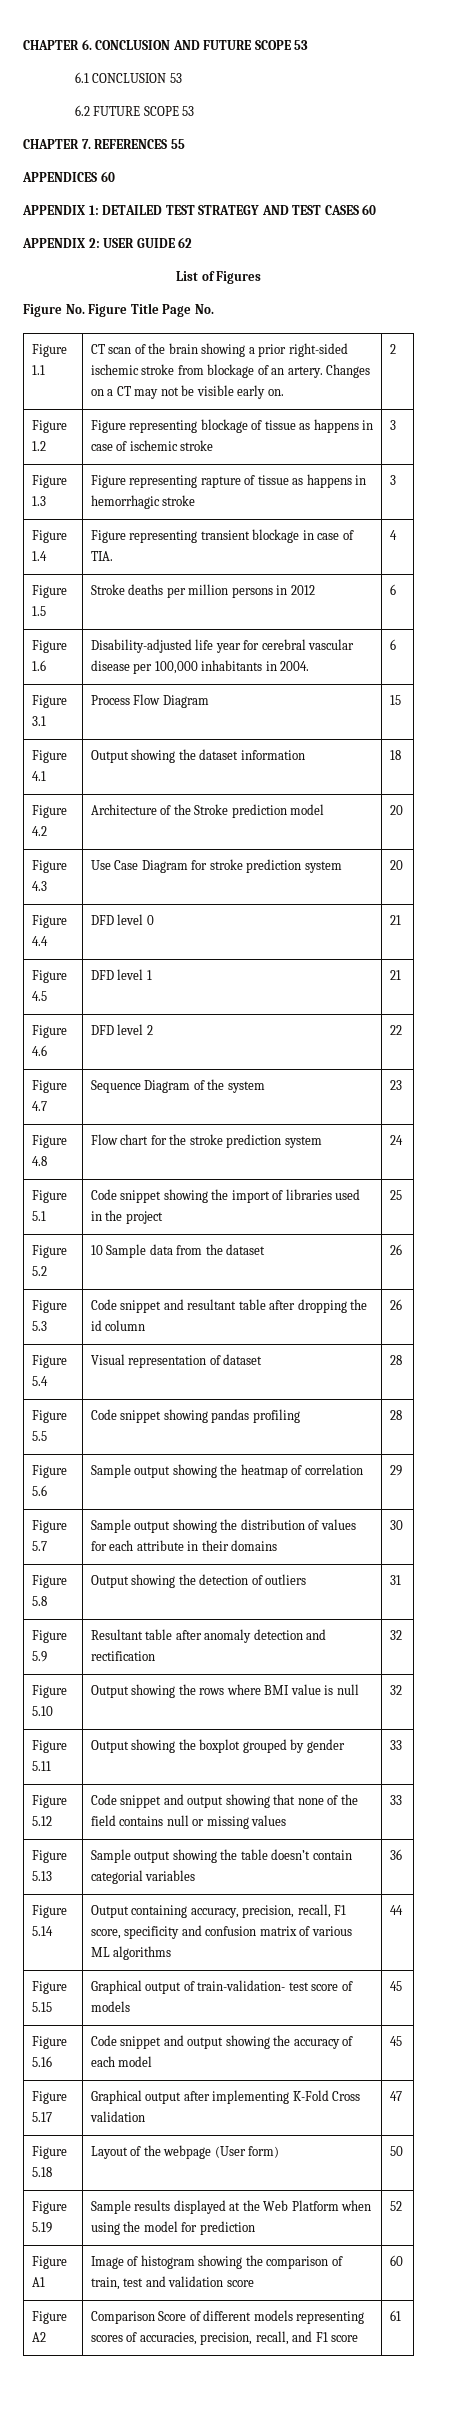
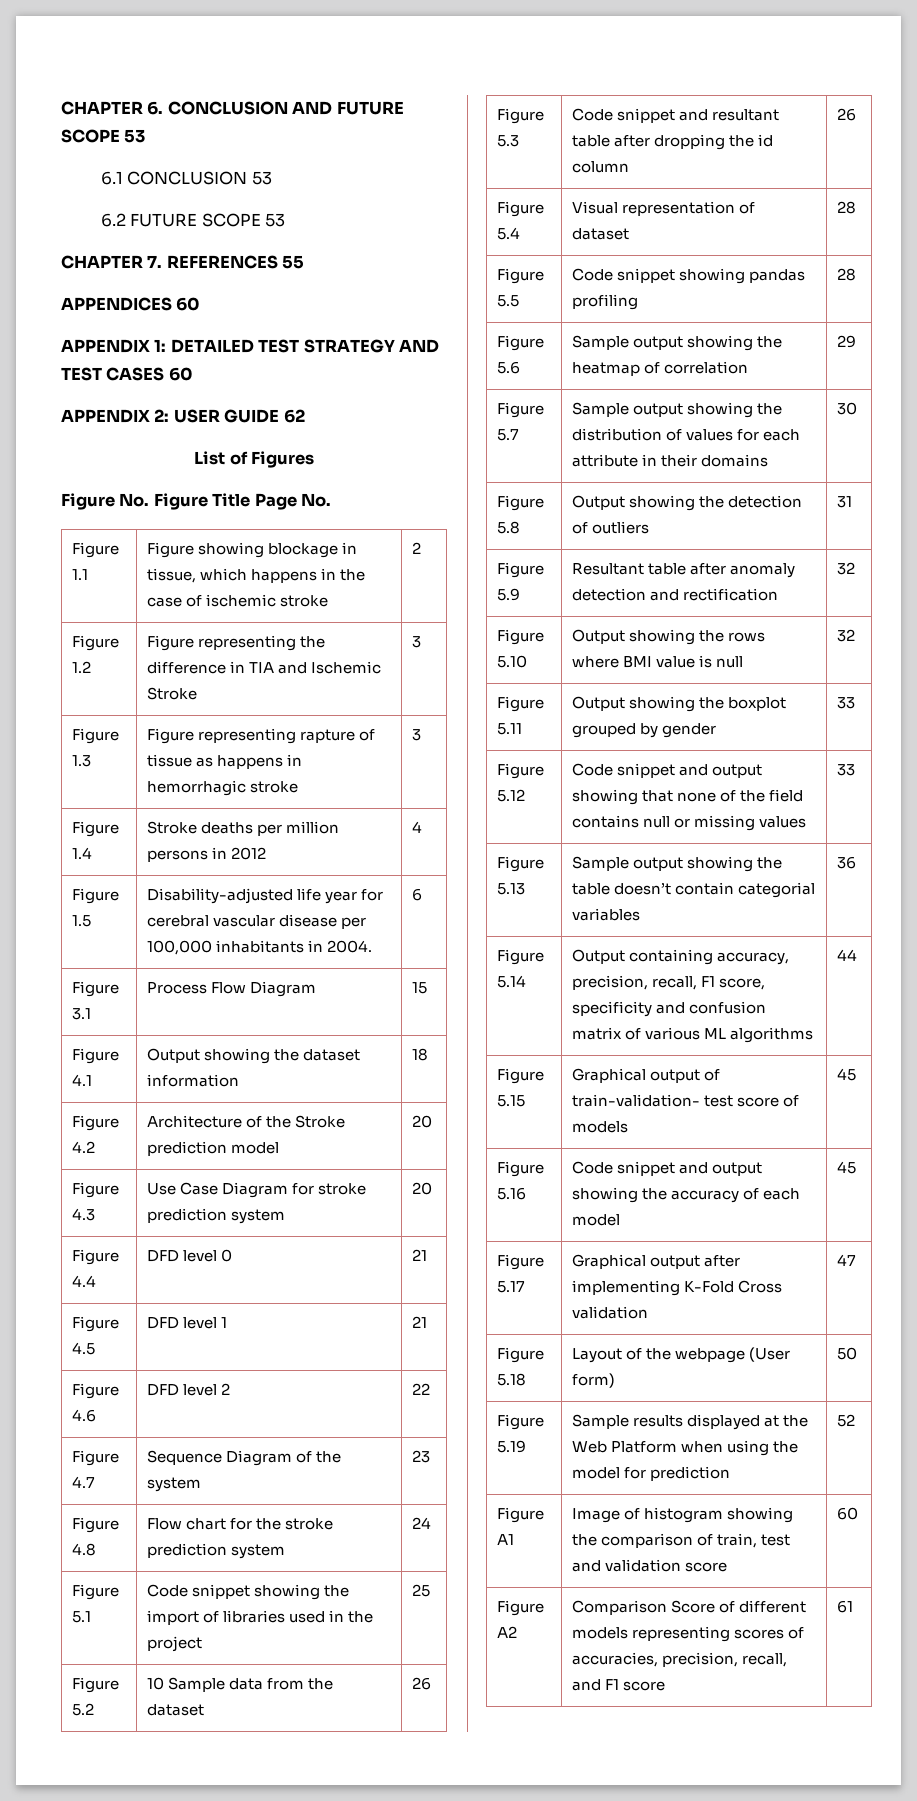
[90,343,348,357] [90,364,371,378] [90,385,284,399] CT scan of the brain showing a prior right-sided ischemic stroke from blockage of an artery. Changes on a CT may not be visible early on. -> [147,542,358,558] [147,568,366,583] [147,594,329,607] Figure showing blockage in tissue, which happens in the case of ischemic stroke
[200,419,374,433] [90,440,214,451] blockage of tissue as happens in case of ischemic stroke -> [300,636,326,648] [147,661,382,674] [147,687,198,700] the difference in TIA and Ischemic Stroke
[90,529,354,543] [90,551,113,561] [389,530,397,540] [31,585,67,598] [31,606,46,616] | Figure representing transient blockage in case of TIA. | 4 // Figure 1.5 -> (93, 853) none
[389,584,396,595] [31,640,67,653] [31,660,46,671] 6 // Figure 1.6 -> [412,821,423,833] [72,888,120,904] [72,915,92,927] 4 // Figure 1.5

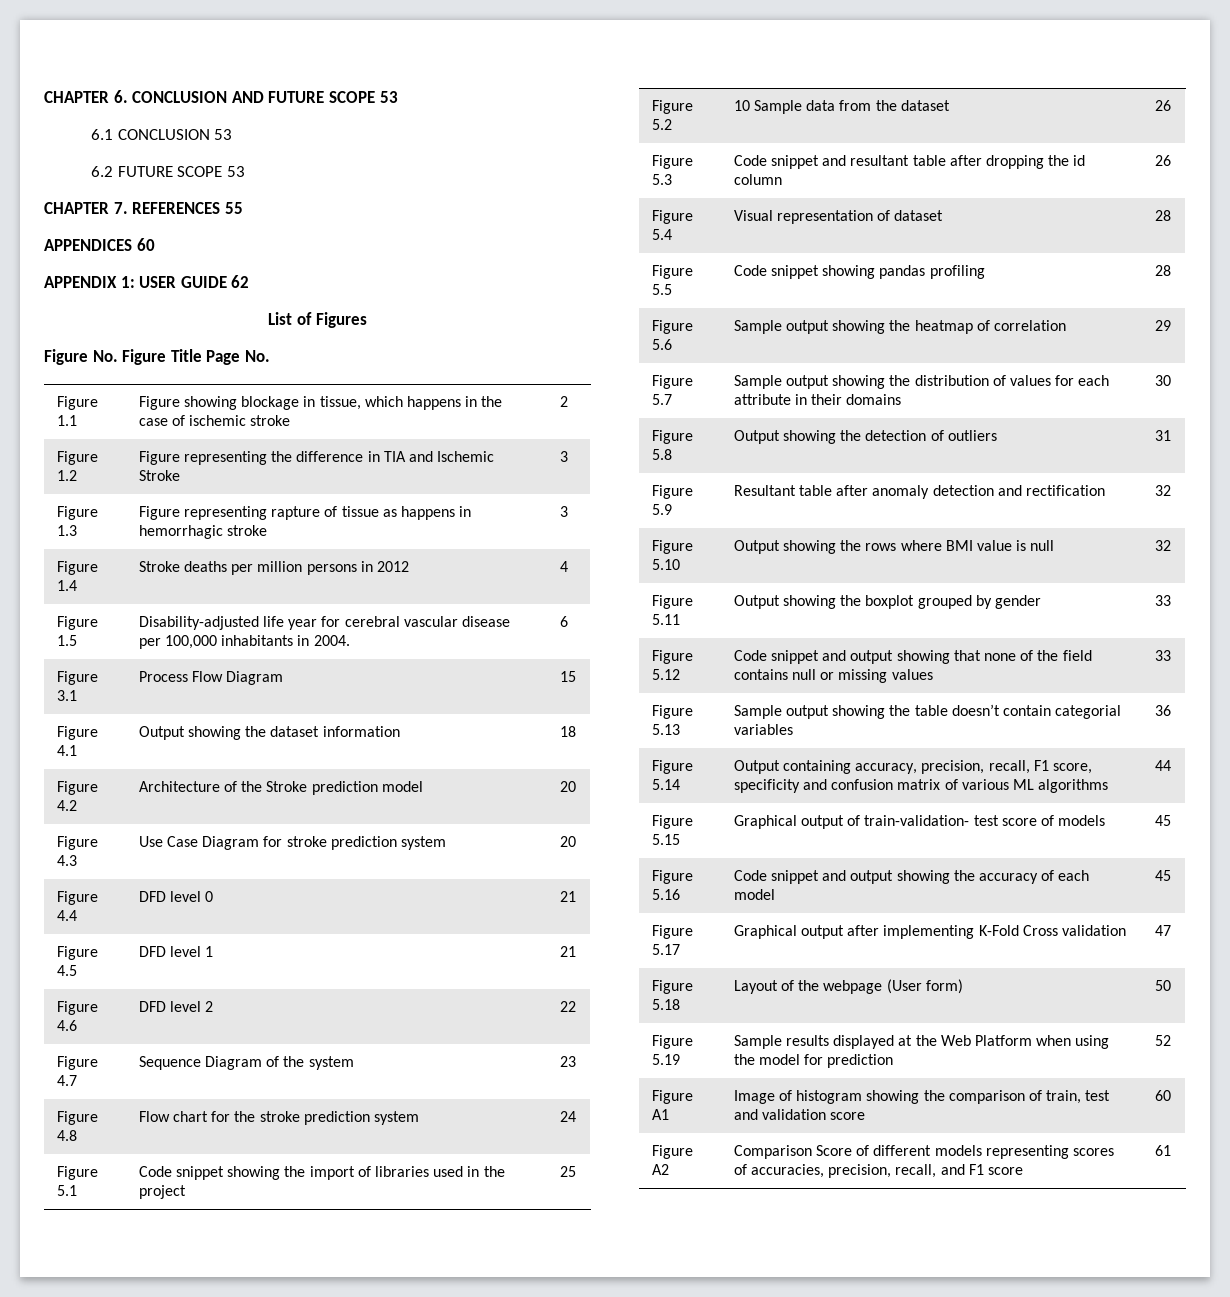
[170,339,440,353] [61,367,193,381] [61,409,170,423] DETAILED TEST STRATEGY AND TEST CASES 60 // APPENDIX 2: -> (135, 282) none

